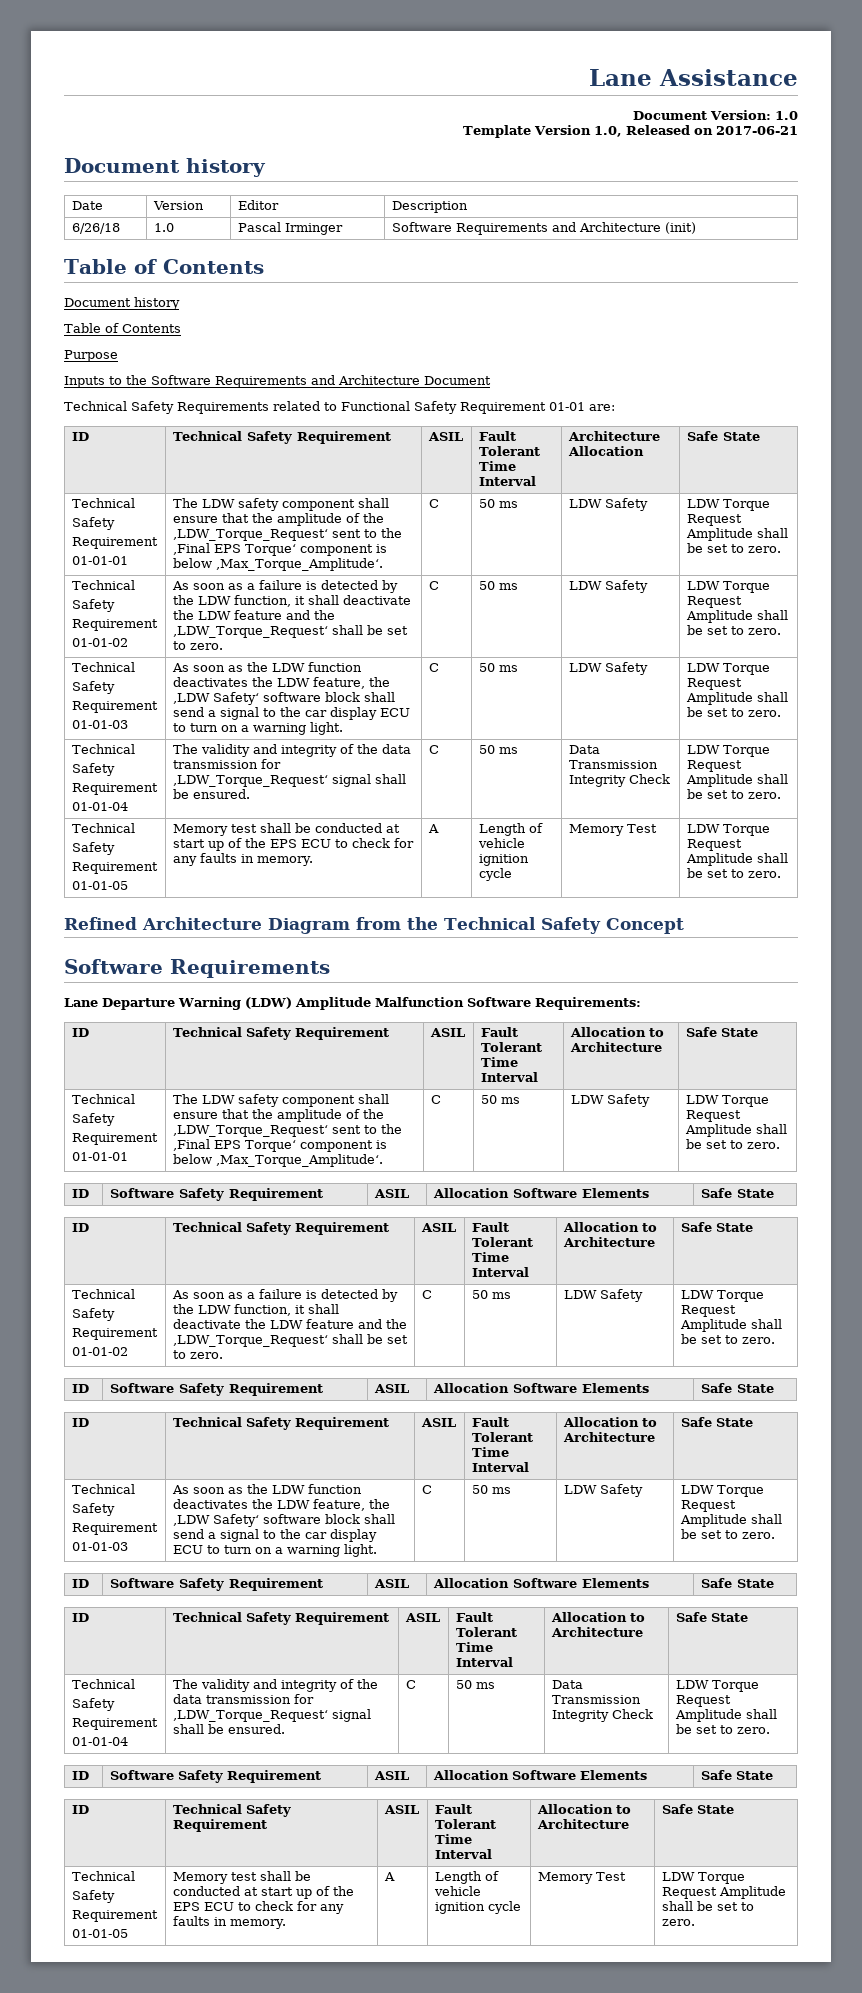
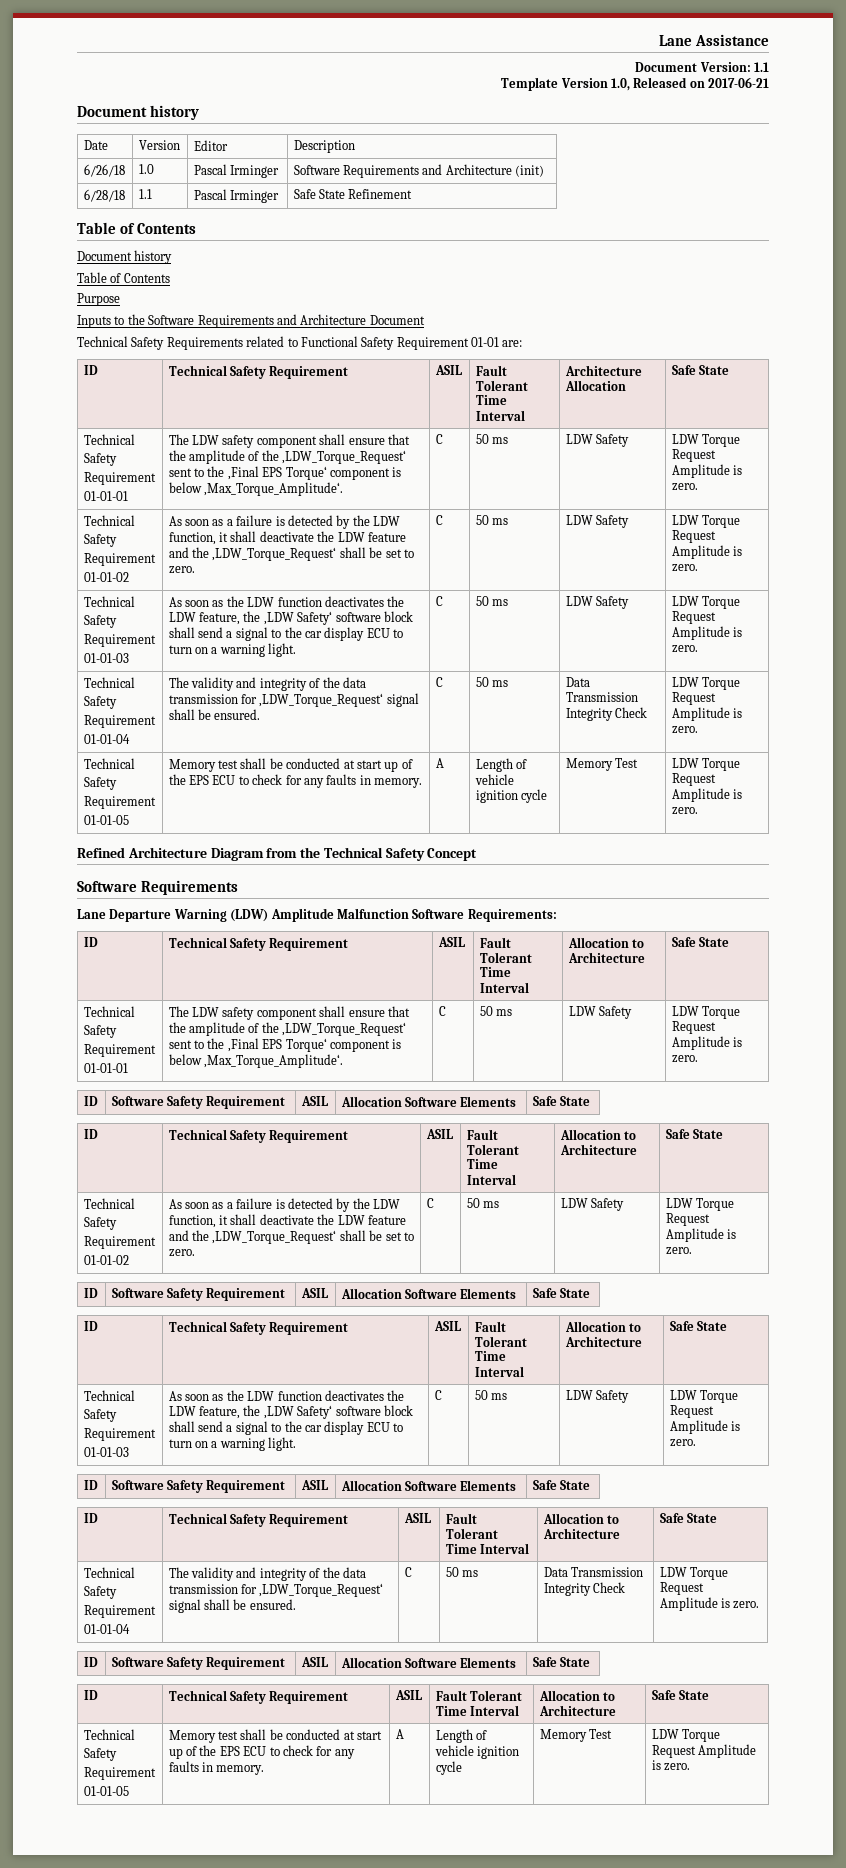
[775,111,798,120] 1.0 -> [754,62,769,72] 1.1
(696, 228) none -> [83,189,125,202] [138,189,152,199] [193,189,280,203] [293,189,413,199] // 6/28/18 | 1.1 | Pascal Irminger | Safe State Refinement
[756,528,788,538] [686,543,744,553] shall be set to -> [733,465,743,475] is
[756,610,788,620] [686,625,744,635] shall be set to -> [733,546,743,556] is
[756,692,788,702] [686,707,744,717] shall be set to -> [733,627,743,637] is
[756,774,788,784] [686,789,744,799] shall be set to -> [733,708,743,718] is
[756,853,788,863] [686,868,744,878] shall be set to -> [733,789,743,799] is
[755,1124,787,1134] [685,1139,743,1149] shall be set to -> [733,1037,743,1047] is
[750,1319,782,1329] [680,1334,738,1344] shall be set to -> [727,1229,737,1239] is
[750,1514,782,1524] [680,1529,738,1539] shall be set to -> [731,1421,741,1431] is
[745,1709,777,1719] [675,1724,733,1734] shall be set to -> [721,1598,731,1608] is
[661,1901,754,1911] shall be set to -> [651,1760,661,1770] is

